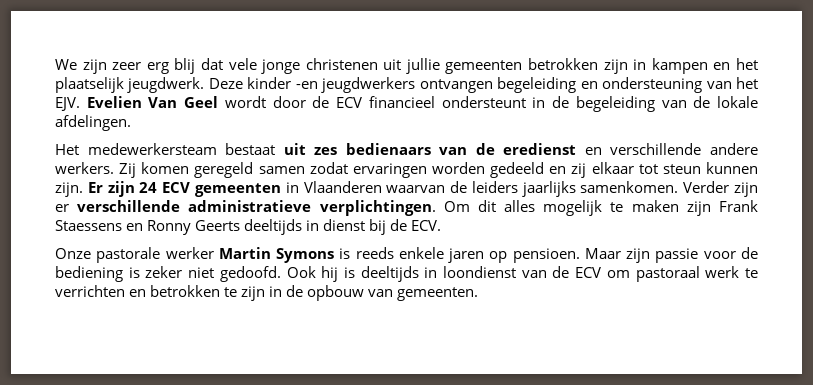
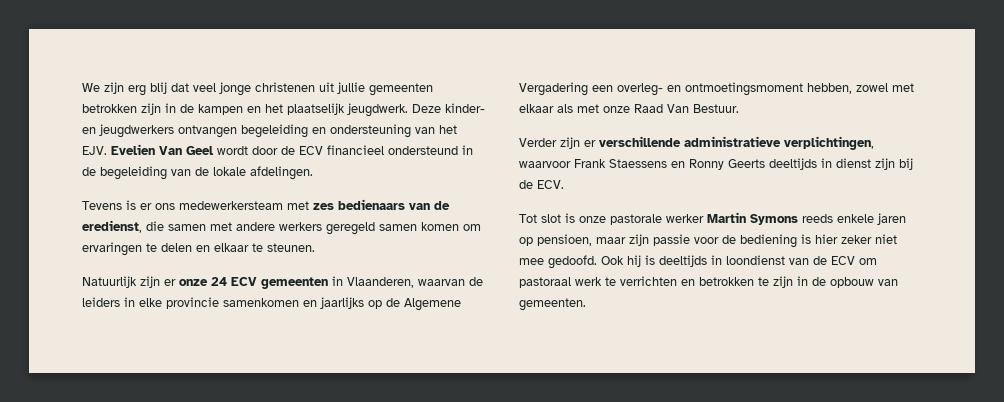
[112,62,142,70] zeer -> (124, 88) none
[228,58,257,70] vele -> [193,83,216,92] veel
(647, 64) none -> [180,104,194,113] de
[247,77,318,89] kinder -en -> [445,103,485,113] [82,127,96,134] kinder- en
[441,96,526,108] ondersteunt -> [388,146,458,155] ondersteund
[55,143,758,155] [55,162,758,178] [55,181,135,197] Het medewerkersteam bestaat uit zes bedienaars van de eredienst en verschillende andere werkers. Zij komen geregeld samen zodat ervaringen worden gedeeld en zij elkaar tot steun kunnen zijn. Er zijn -> [82,199,450,210] [82,220,481,235] [82,242,315,256] [82,276,208,288] Tevens is er ons medewerkersteam met zes bedienaars van de eredienst, die samen met andere werkers geregeld samen komen om ervaringen te delen en elkaar te steunen. // Natuurlijk zijn er onze
[303,181,382,193] Vlaanderen -> [347,277,414,288] Vlaanderen,
[521,181,679,197] jaarlijks samenkomen. -> [124,297,461,311] [519,82,914,96] [519,104,739,113] in elke provincie samenkomen en jaarlijks op de Algemene Vergadering een overleg- en ontmoetingsmoment hebben, zowel met elkaar als met onze Raad Van Bestuur. //
[319,200,711,216] verplichtingen. Om dit alles mogelijk te maken zijn -> [784,136,874,150] [519,161,571,168] verplichtingen, waarvoor
(366, 225) none -> [875,158,895,170] zijn
[55,248,91,259] Onze -> [519,213,606,223] Tot slot is onze
[339,248,351,259] is -> (798, 219) none
[512,248,621,263] pensioen. Maar -> [537,234,626,246] pensioen, maar
(140, 272) none -> [815,234,838,244] hier
(215, 272) none -> [519,258,544,265] mee

